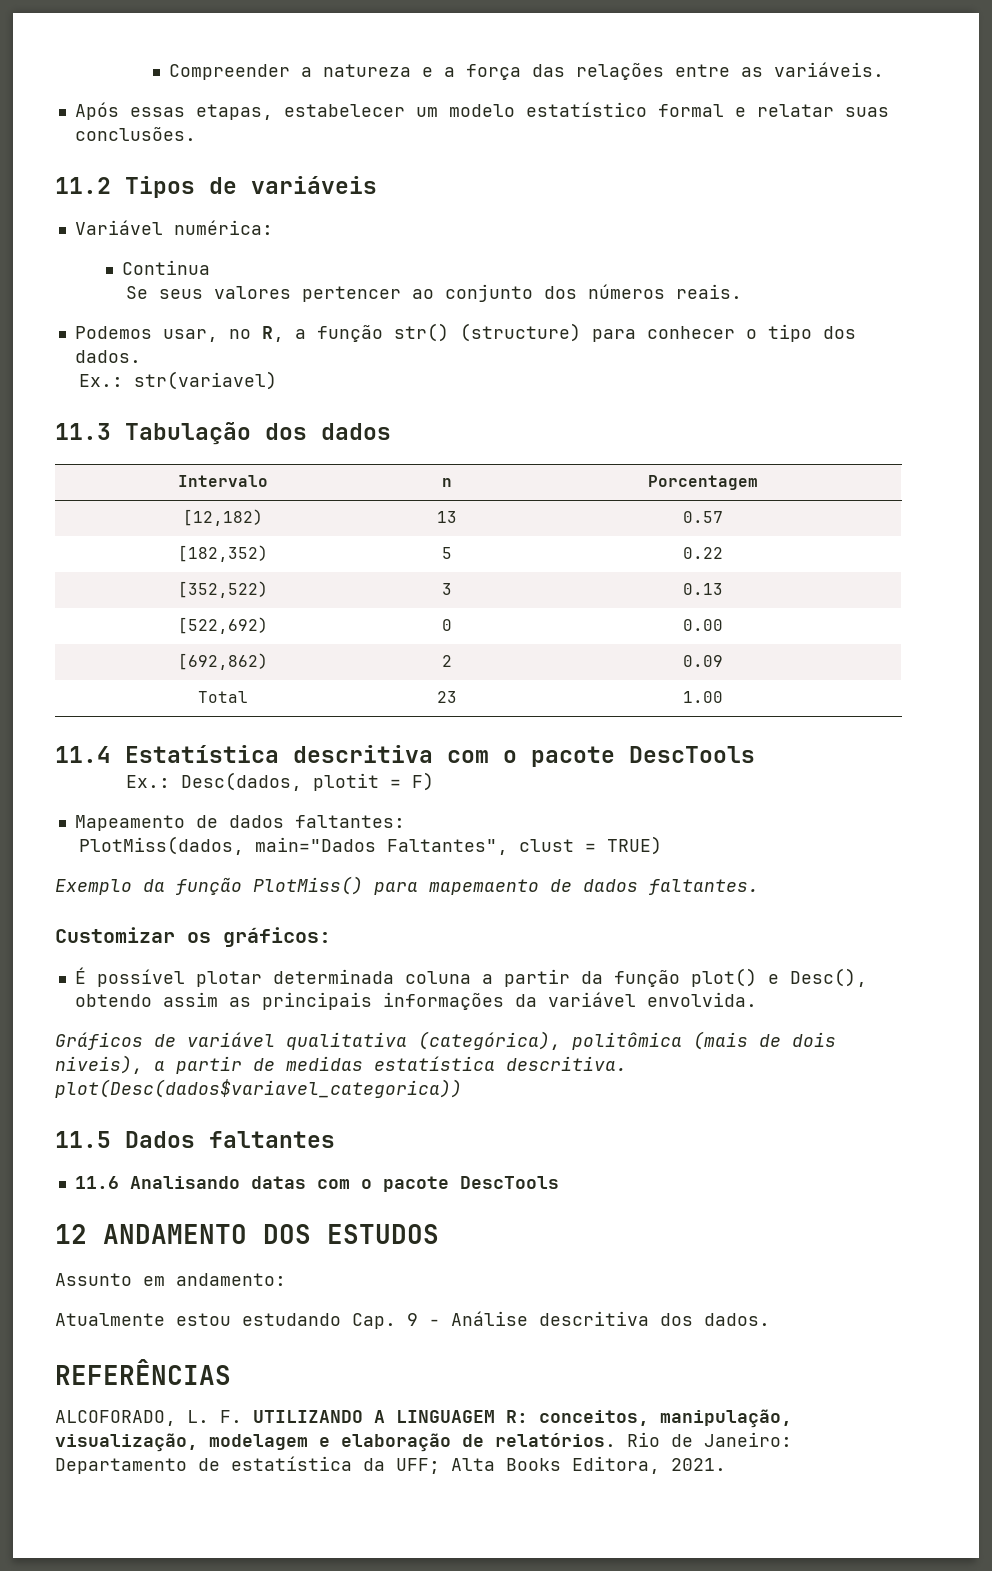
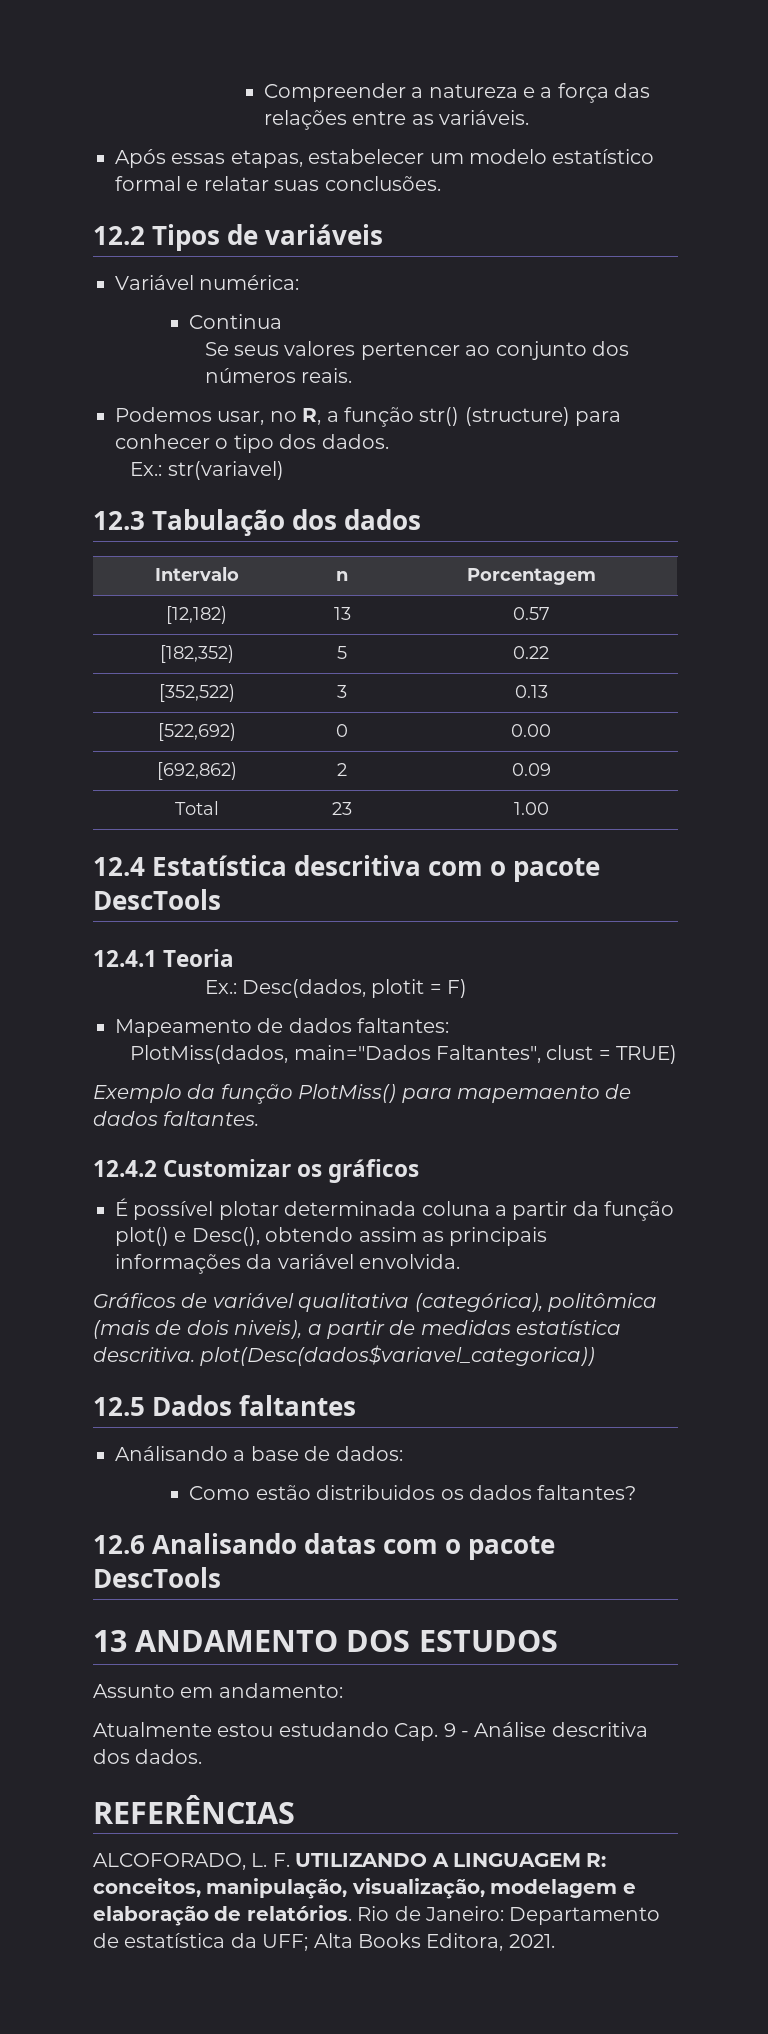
[55,177,111,194] 11.2 -> [93,226,145,245] 12.2
[55,423,111,440] 11.3 -> [93,511,145,530] 12.3
[55,746,111,763] 11.4 -> [93,857,145,876] 12.4
(755, 754) none -> [93,949,235,967] // 12.4.1 Teoria
(759, 887) none -> [93,1160,157,1177] 12.4.2
[223,927,331,947] gráficos: -> [328,1159,420,1183] gráficos
[55,1131,111,1148] 11.5 -> [93,1397,145,1416] 12.5
[74,1176,119,1189] 11.6 -> [115,1446,403,1461] [189,1485,637,1500] [93,1535,145,1554] Análisando a base de dados: // Como estão distribuidos os dados faltantes? // 12.6
[55,1224,87,1244] 12 -> [93,1630,127,1652] 13

